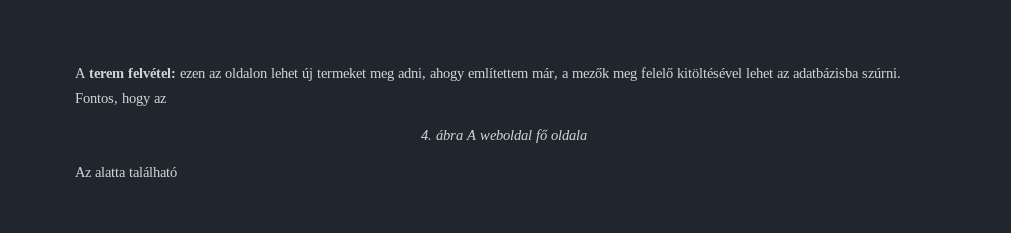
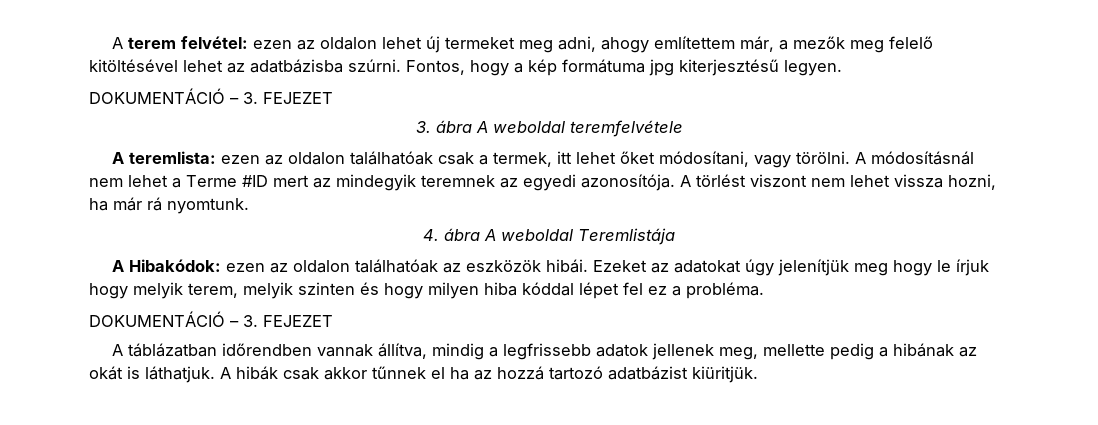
[154,96,167,103] [421,129,587,143] [75,167,177,177] az // 4. ábra A weboldal fő oldala // Az alatta található -> [514,59,842,76] [89,88,333,104] [415,120,683,137] [112,151,975,168] [89,174,996,191] [89,197,249,214] [423,228,675,245] [112,259,990,276] [89,282,764,299] [89,311,333,327] [112,343,978,360] [89,366,758,383] a kép formátuma jpg kiterjesztésű legyen. // DOKUMENTÁCIÓ – 3. FEJEZET // 3. ábra A weboldal teremfelvétele // A teremlista: ezen az oldalon találhatóak csak a termek, itt lehet őket módosítani, vagy törölni. A módosításnál nem lehet a Terme #ID mert az mindegyik teremnek az egyedi azonosítója. A törlést viszont nem lehet vissza hozni, ha már rá nyomtunk. // 4. ábra A weboldal Teremlistája // A Hibakódok: ezen az oldalon találhatóak az eszközök hibái. Ezeket az adatokat úgy jelenítjük meg hogy le írjuk hogy melyik terem, melyik szinten és hogy milyen hiba kóddal lépet fel ez a probléma. // DOKUMENTÁCIÓ – 3. FEJEZET // A táblázatban időrendben vannak állítva, mindig a legfrissebb adatok jellenek meg, mellette pedig a hibának az okát is láthatjuk. A hibák csak akkor tűnnek el ha az hozzá tartozó adatbázist kiüritjük.

